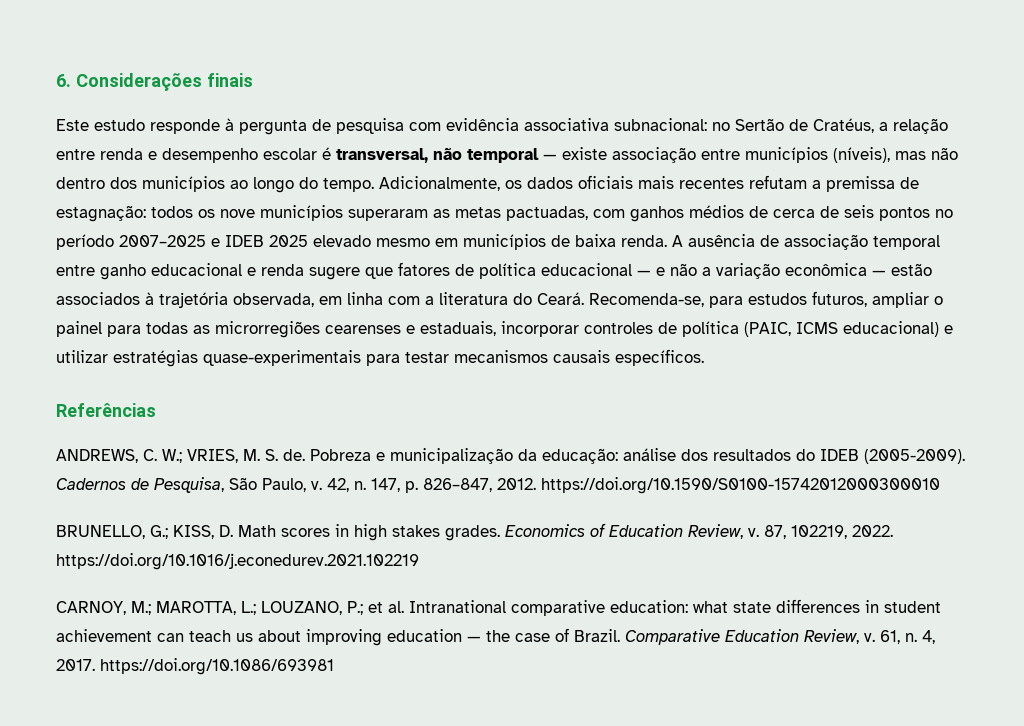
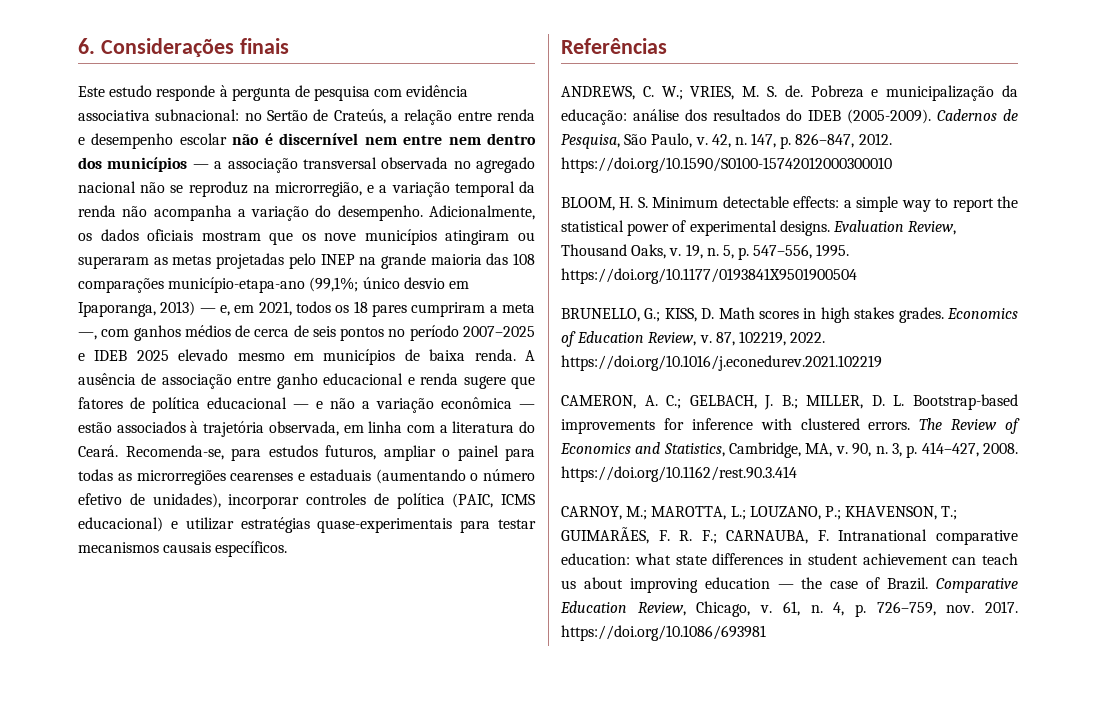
[813,118,874,133] Cratéus, -> [333,109,386,124] Crateús,
[322,147,958,163] [56,175,919,193] [56,205,193,222] é transversal, não temporal — existe associação entre municípios (níveis), mas não dentro dos municípios ao longo do tempo. Adicionalmente, os dados oficiais mais recentes refutam a premissa de estagnação: todos -> [232,133,536,145] [78,157,535,173] [78,181,535,197] [78,205,535,221] [78,229,294,245] não é discernível nem entre nem dentro dos municípios — a associação transversal observada no agregado nacional não se reproduz na microrregião, e a variação temporal da renda não acompanha a variação do desempenho. Adicionalmente, os dados oficiais mostram que
(343, 213) none -> [445,230,535,245] atingiram ou
[506,206,588,221] pactuadas, -> [216,253,535,269] [78,277,469,293] [78,301,535,317] [78,332,97,340] projetadas pelo INEP na grande maioria das 108 comparações município-etapa-ano (99,1%; único desvio em Ipaporanga, 2013) — e, em 2021, todos os 18 pares cumpriram a meta —,
[873,235,940,250] temporal -> (232, 381) none
[420,321,496,336] estaduais, -> [309,469,535,484] [78,493,221,508] estaduais (aumentando o número efetivo de unidades),
(940, 485) none -> [561,196,1018,212] [561,220,957,236] [561,244,850,260] [561,268,857,284] // BLOOM, H. S. Minimum detectable effects: a simple way to report the statistical power of experimental designs. Evaluation Review, Thousand Oaks, v. 19, n. 5, p. 547–556, 1995. https://doi.org/10.1177/0193841X9501900504
(419, 561) none -> [561,394,1018,410] [561,418,1020,434] [560,442,1019,458] [561,466,797,482] // CAMERON, A. C.; GELBACH, J. B.; MILLER, D. L. Bootstrap-based improvements for inference with clustered errors. The Review of Economics and Statistics, Cambridge, MA, v. 90, n. 3, p. 414–427, 2008. https://doi.org/10.1162/rest.90.3.414
[368,601,404,613] et al. -> [845,506,958,520] [561,527,829,544] KHAVENSON, T.; GUIMARÃES, F. R. F.; CARNAUBA, F.
(859, 636) none -> [696,601,751,617] Chicago,
(935, 637) none -> [854,601,975,617] p. 726–759, nov.

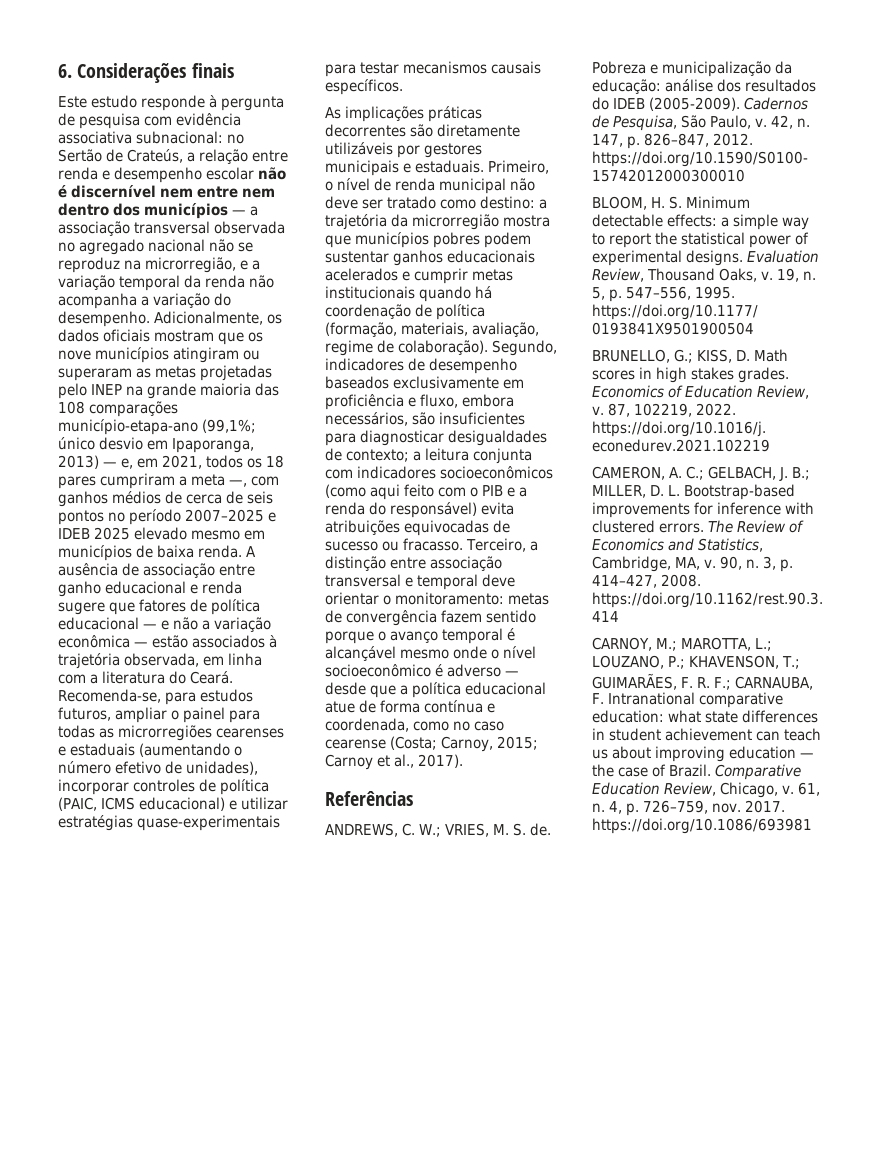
(288, 549) none -> [325,106,482,122] [325,124,520,137] [325,142,482,158] [325,160,549,176] [325,178,535,194] [325,196,547,209] [325,214,550,230] [325,232,531,248] [325,250,535,266] [325,268,513,284] [325,286,492,302] [325,304,485,320] [325,322,539,337] [325,340,557,356] [325,358,517,374] [325,376,524,389] [325,394,514,410] [325,412,525,426] [325,430,547,446] [325,448,532,464] [325,466,553,479] [325,484,527,500] [325,502,514,518] [325,520,510,536] [325,538,538,552] [325,556,502,571] [325,574,515,590] [325,592,549,605] [325,610,536,626] [325,628,515,644] [325,646,536,661] [325,664,519,677] [325,682,546,698] [325,700,495,713] [325,718,504,732] [325,736,538,752] [325,754,463,770] // As implicações práticas decorrentes são diretamente utilizáveis por gestores municipais e estaduais. Primeiro, o nível de renda municipal não deve ser tratado como destino: a trajetória da microrregião mostra que municípios pobres podem sustentar ganhos educacionais acelerados e cumprir metas institucionais quando há coordenação de política (formação, materiais, avaliação, regime de colaboração). Segundo, indicadores de desempenho baseados exclusivamente em proficiência e fluxo, embora necessários, são insuficientes para diagnosticar desigualdades de contexto; a leitura conjunta com indicadores socioeconômicos (como aqui feito com o PIB e a renda do responsável) evita atribuições equivocadas de sucesso ou fracasso. Terceiro, a distinção entre associação transversal e temporal deve orientar o monitoramento: metas de convergência fazem sentido porque o avanço temporal é alcançável mesmo onde o nível socioeconômico é adverso — desde que a política educacional atue de forma contínua e coordenada, como no caso cearense (Costa; Carnoy, 2015; Carnoy et al., 2017).

